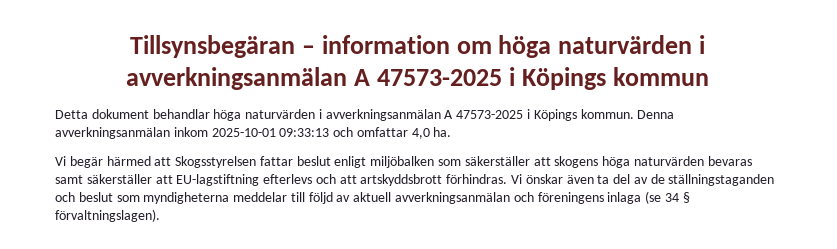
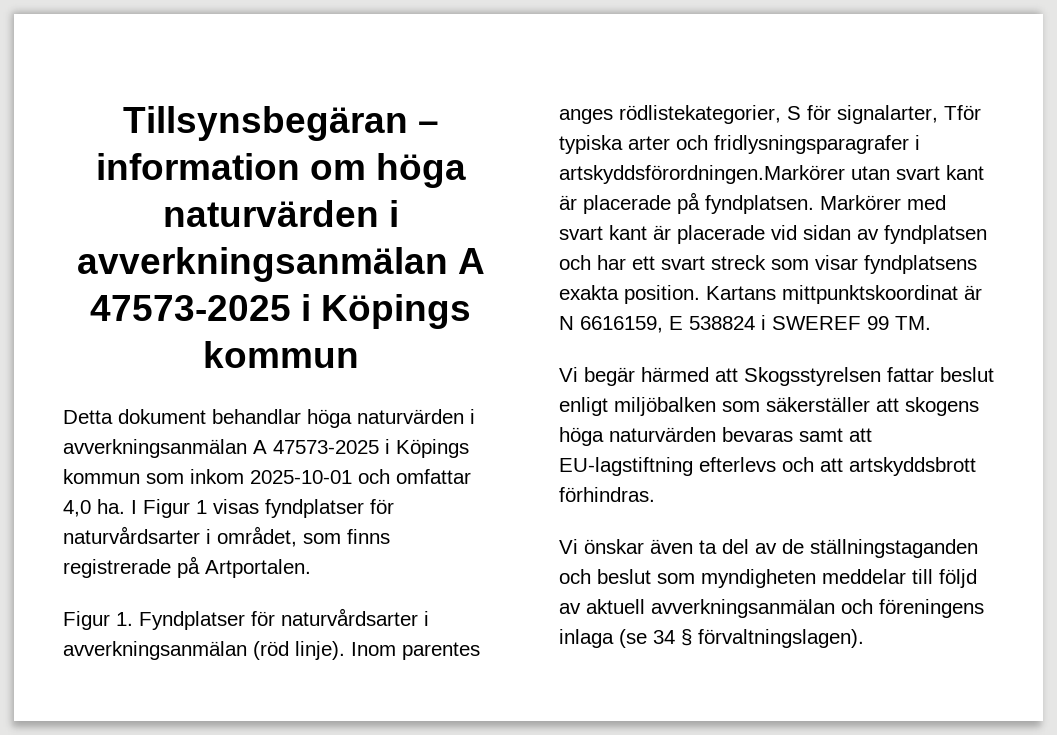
[580,109,675,119] [55,127,170,139] kommun. Denna avverkningsanmälan -> [63,469,184,484] kommun som
[279,128,330,137] 09:33:13 -> (352, 477) none
(452, 132) none -> [131,499,394,518] [63,526,390,547] [63,556,311,578] [63,608,429,630] [63,641,480,660] [559,105,981,124] [559,135,920,154] [559,165,984,184] [559,192,946,214] [559,225,987,244] [559,255,977,274] [559,285,982,304] [559,315,931,333] I Figur 1 visas fyndplatser för naturvårdsarter i området, som finns registrerade på Artportalen. // Figur 1. Fyndplatser för naturvårdsarter i avverkningsanmälan (röd linje). Inom parentes anges rödlistekategorier, S för signalarter, Tför typiska arter och fridlysningsparagrafer i artskyddsförordningen.Markörer utan svart kant är placerade på fyndplatsen. Markörer med svart kant är placerade vid sidan av fyndplatsen och har ett svart streck som visar fyndplatsens exakta position. Kartans mittpunktskoordinat är N 6616159, E 538824 i SWEREF 99 TM.
[86,174,152,184] säkerställer -> (843, 435) none
(508, 179) none -> (655, 494) //
[143,192,230,204] myndigheterna -> [701,569,816,588] myndigheten

